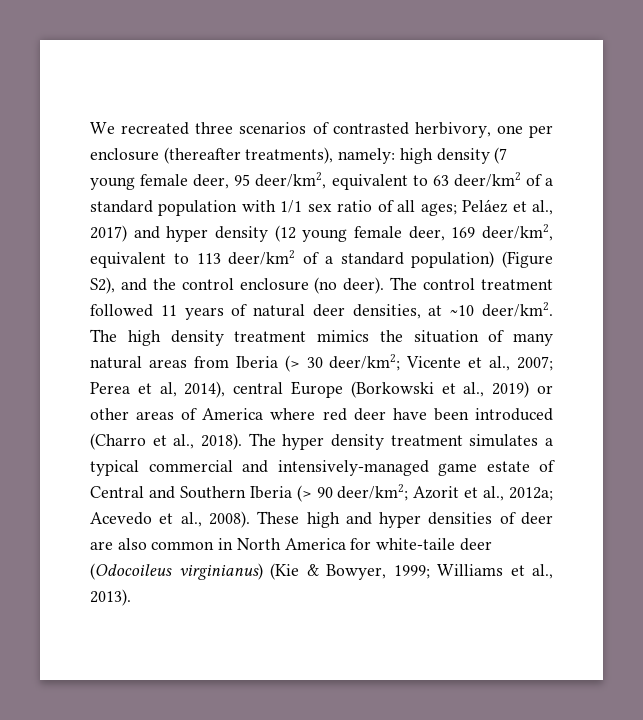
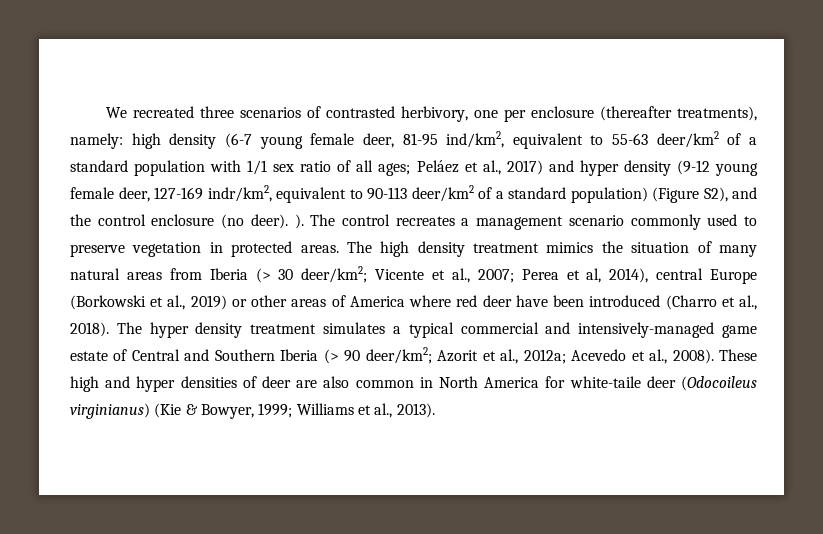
[494,147,508,164] [90,172,449,190] (7 young female deer, 95 deer/km2, equivalent to 63 -> [224,131,649,149] (6-7 young female deer, 81-95 ind/km2, equivalent to 55-63
[274,224,553,242] [90,252,221,268] (12 young female deer, 169 deer/km2, equivalent to 113 -> [676,160,758,176] [70,185,407,203] (9-12 young female deer, 127-169 indr/km2, equivalent to 90-113
(385, 285) none -> [294,214,304,229] ).
[481,279,554,290] [90,302,553,320] treatment followed 11 years of natural deer densities, at ~10 deer/km2. -> [395,214,757,230] [70,241,339,257] recreates a management scenario commonly used to preserve vegetation in protected areas.

